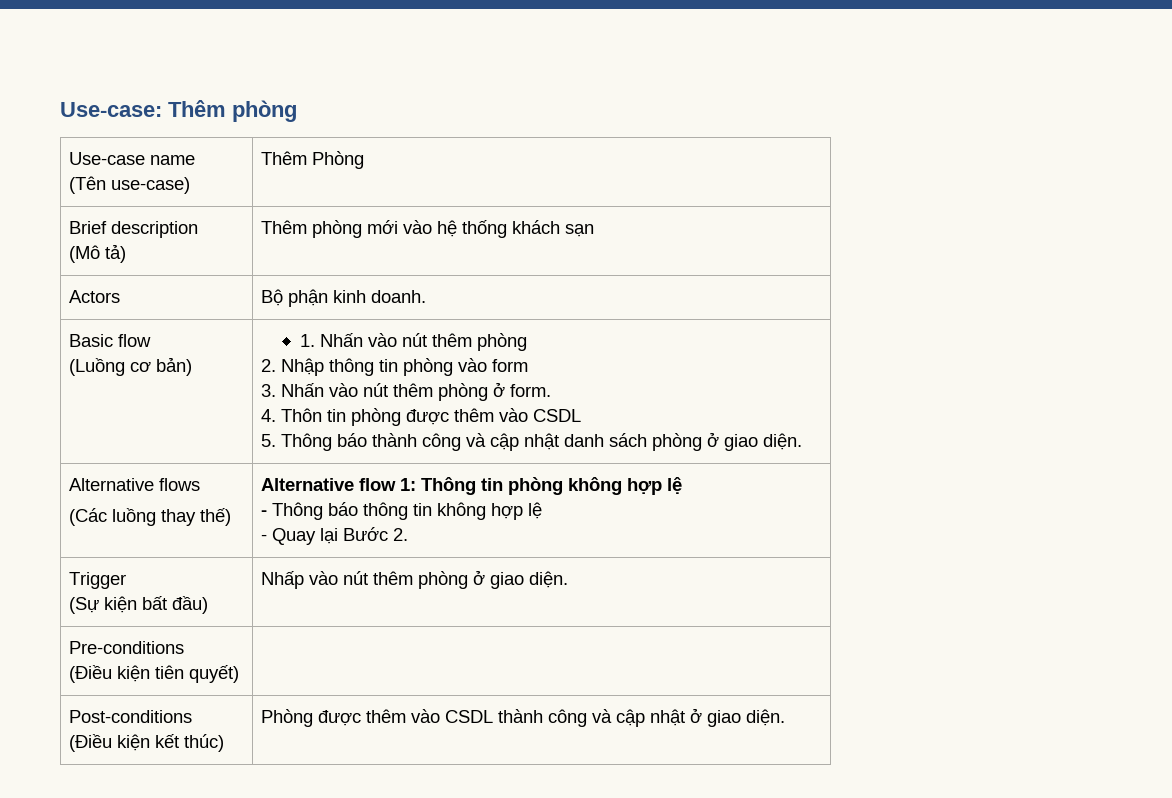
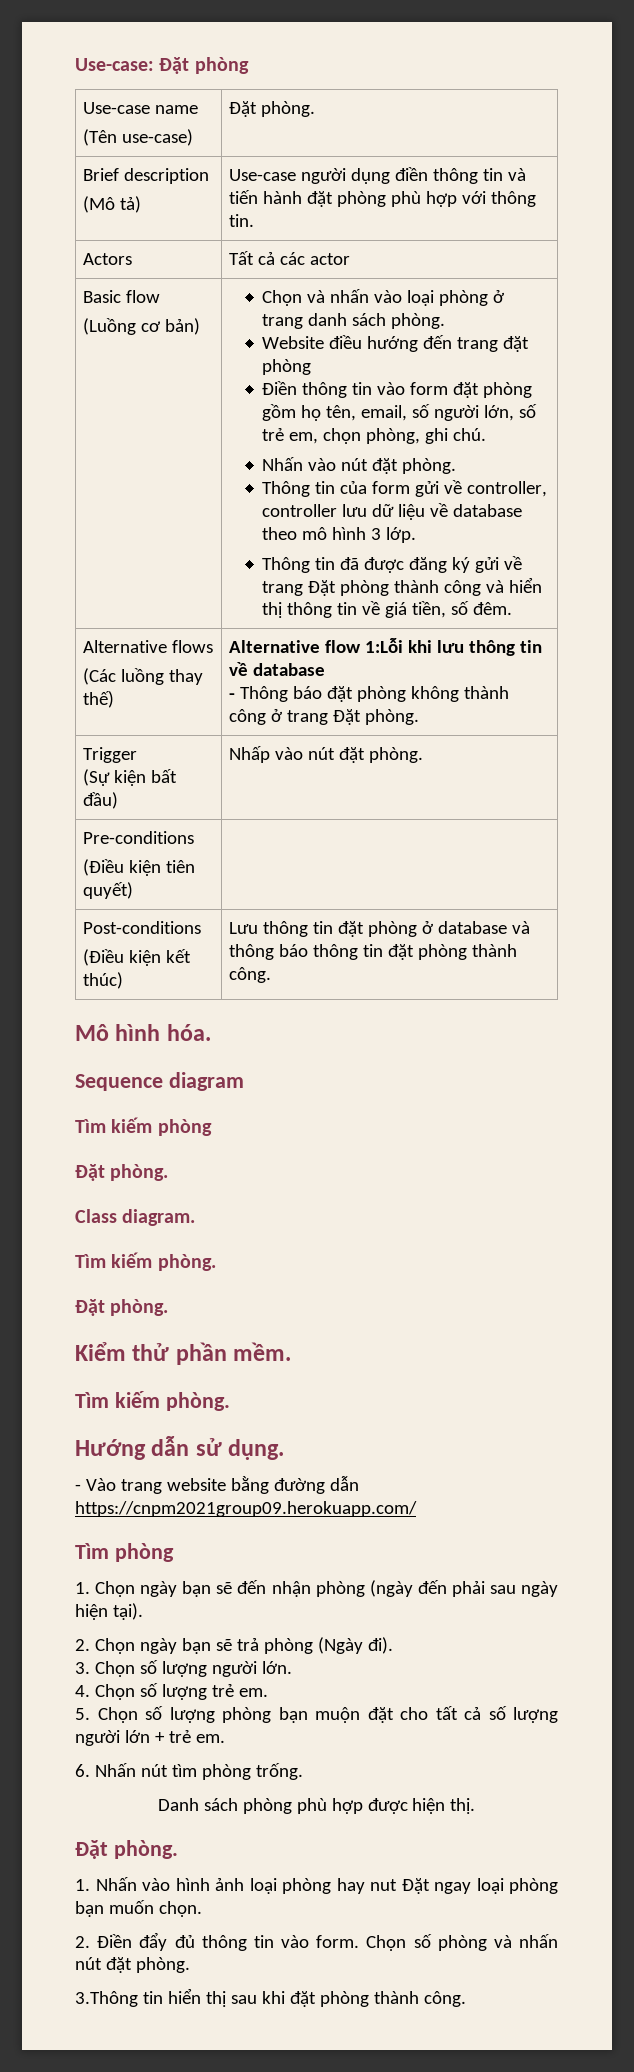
[168,100,226,117] Thêm -> [159,57,190,74] Đặt
[260,151,364,169] Thêm Phòng -> [229,101,316,117] Đặt phòng.
[260,220,594,238] [68,290,120,303] [260,289,426,307] Thêm phòng mới vào hệ thống khách sạn // Actors | Bộ phận kinh doanh. -> [229,167,527,184] [229,190,537,207] [229,214,255,227] [83,253,133,265] [229,251,351,265] Use-case người dụng điền thông tin và tiến hành đặt phòng phù hợp với thông tin. // Actors | Tất cả các actor
[299,333,527,351] [260,358,528,376] [260,382,551,401] [260,408,581,426] [260,432,802,451] 1. Nhấn vào nút thêm phòng // 2. Nhập thông tin phòng vào form // 3. Nhấn vào nút thêm phòng ở form. // 4. Thôn tin phòng được thêm vào CSDL // 5. Thông báo thành công và cập nhật danh sách phòng ở giao diện. -> [262,289,505,306] [262,313,446,329] [262,335,530,352] [262,359,312,375] [262,381,533,398] [262,404,538,421] [262,428,487,444] [262,457,457,474] [262,480,548,497] [262,503,523,520] [262,527,417,543] [262,556,523,573] [262,577,543,596] [262,601,513,618] Chọn và nhấn vào loại phòng ở trang danh sách phòng. // Website điều hướng đến trang đặt phòng // Điền thông tin vào form đặt phòng gồm họ tên, email, số người lớn, số trẻ em, chọn phòng, ghi chú. // Nhấn vào nút đặt phòng. // Thông tin của form gửi về controller, controller lưu dữ liệu về database theo mô hình 3 lớp. // Thông tin đã được đăng ký gửi về trang Đặt phòng thành công và hiển thị thông tin về giá tiền, số đêm.
[399,477,682,495] [260,502,542,520] [260,527,408,545] 1: Thông tin phòng không hợp lệ // - Thông báo thông tin không hợp lệ // - Quay lại Bước 2. -> [365,638,543,656] [229,662,326,676] [229,686,510,702] [229,709,420,725] 1:Lỗi khi lưu thông tin về database // - Thông báo đặt phòng không thành công ở trang Đặt phòng.
[372,570,568,589] thêm phòng ở giao diện. -> [339,747,424,763] đặt phòng.
[260,708,785,727] Phòng được thêm vào CSDL thành công và cập nhật ở giao diện. -> [229,921,531,937] [229,944,518,960] [229,967,272,983] [75,1024,211,1041] [75,1072,244,1091] [75,1117,212,1136] [75,1164,169,1181] [75,1209,196,1226] [75,1252,216,1271] [75,1299,169,1316] [75,1342,292,1365] [75,1391,230,1411] [75,1436,285,1460] [75,1476,359,1494] [75,1501,417,1517] [75,1543,174,1562] [75,1580,558,1597] [75,1603,143,1620] [75,1637,393,1654] [75,1660,292,1677] [75,1683,268,1700] [75,1706,558,1723] [75,1730,225,1746] [75,1763,303,1780] [157,1798,476,1814] [75,1840,178,1859] [75,1877,558,1894] [75,1900,202,1917] [75,1932,558,1951] [75,1957,190,1973] [75,1988,466,2007] Lưu thông tin đặt phòng ở database và thông báo thông tin đặt phòng thành công. // Mô hình hóa. // Sequence diagram // Tìm kiếm phòng // Đặt phòng. // Class diagram. // Tìm kiếm phòng. // Đặt phòng. // Kiểm thử phần mềm. // Tìm kiếm phòng. // Hướng dẫn sử dụng. // - Vào trang website bằng đường dẫn https://cnpm2021group09.herokuapp.com/ // Tìm phòng // 1. Chọn ngày bạn sẽ đến nhận phòng (ngày đến phải sau ngày hiện tại). // 2. Chọn ngày bạn sẽ trả phòng (Ngày đi). // 3. Chọn số lượng người lớn. // 4. Chọn số lượng trẻ em. // 5. Chọn số lượng phòng bạn muộn đặt cho tất cả số lượng người lớn + trẻ em. // 6. Nhấn nút tìm phòng trống. // Danh sách phòng phù hợp được hiện thị. // Đặt phòng. // 1. Nhấn vào hình ảnh loại phòng hay nut Đặt ngay loại phòng bạn muốn chọn. // 2. Điền đẩy đủ thông tin vào form. Chọn số phòng và nhấn nút đặt phòng. // 3.Thông tin hiển thị sau khi đặt phòng thành công.

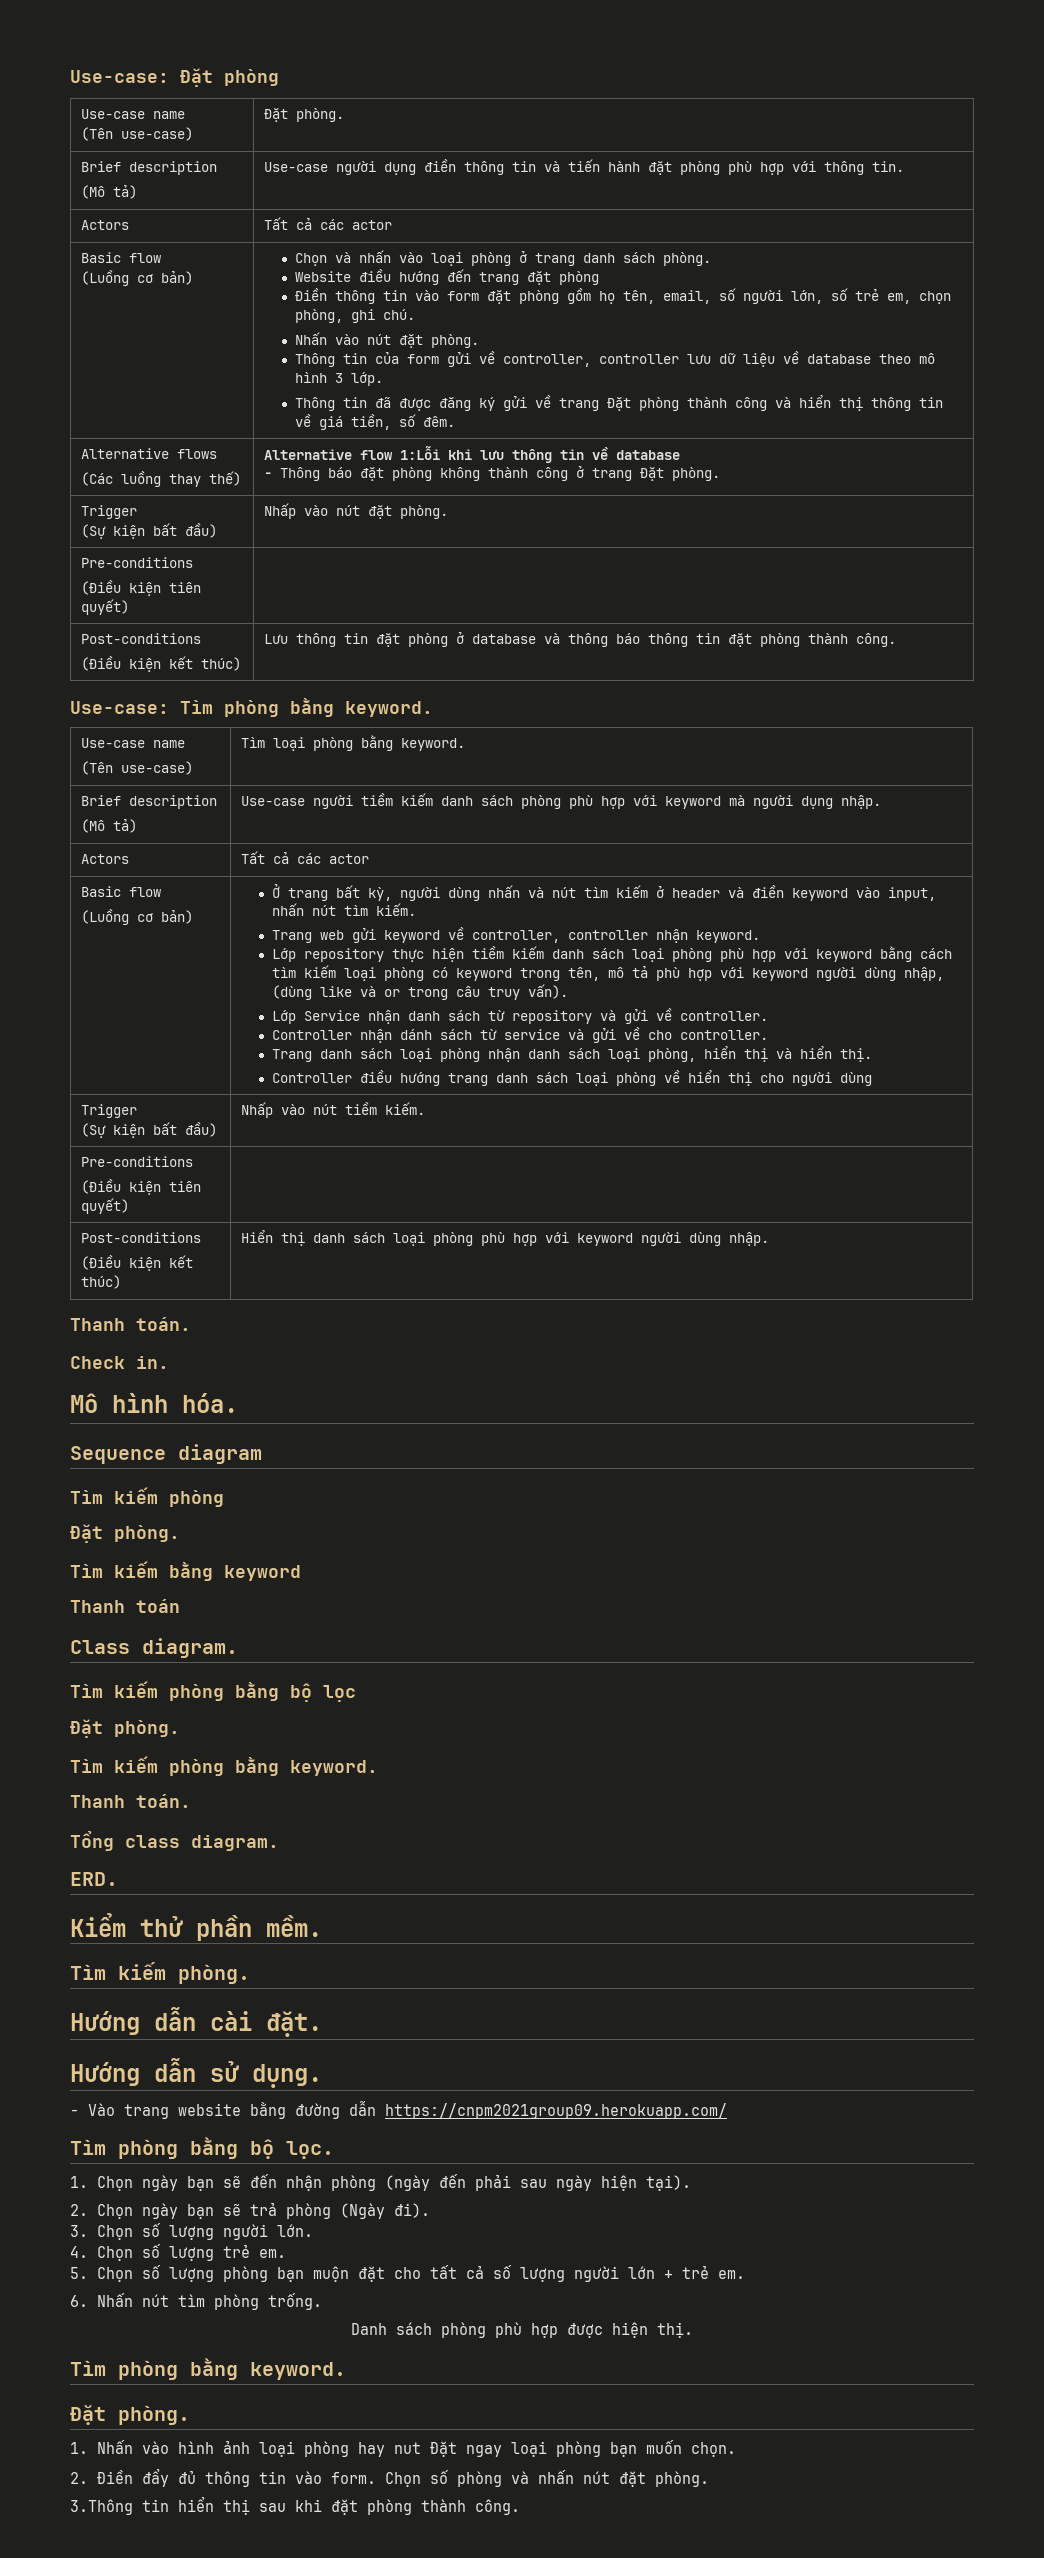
(272, 975) none -> [70,697,433,717] [80,738,185,748] [80,761,193,775] [240,735,465,751] [80,795,217,809] [80,819,137,833] [240,793,881,809] [80,854,129,864] [240,851,369,864] [80,886,161,897] [80,909,193,925] [271,884,936,901] [271,903,416,916] [271,927,760,943] [271,946,952,962] [271,965,944,981] [271,984,568,1000] [271,1008,768,1024] [271,1027,768,1043] [271,1046,872,1062] [271,1070,872,1086] [80,1104,137,1118] [80,1122,217,1138] [240,1102,425,1118] [80,1156,193,1167] [80,1179,201,1195] [80,1198,129,1214] [80,1232,201,1243] [80,1255,193,1271] [80,1275,121,1289] [240,1230,769,1246] [70,1317,191,1331] [70,1356,169,1369] // Use-case: Tìm phòng bằng keyword. // Use-case name // (Tên use-case) | Tìm loại phòng bằng keyword. // Brief description // (Mô tả) | Use-case người tiềm kiếm danh sách phòng phù hợp với keyword mà người dụng nhập. // Actors | Tất cả các actor // Basic flow // (Luồng cơ bản) | Ở trang bất kỳ, người dùng nhấn và nút tìm kiếm ở header và điền keyword vào input, nhấn nút tìm kiếm. // Trang web gửi keyword về controller, controller nhận keyword. // Lớp repository thực hiện tiềm kiếm danh sách loại phòng phù hợp với keyword bằng cách tìm kiếm loại phòng có keyword trong tên, mô tả phù hợp với keyword người dùng nhập, (dùng like và or trong câu truy vấn). // Lớp Service nhận danh sách từ repository và gửi về controller. // Controller nhận dánh sách từ service và gửi về cho controller. // Trang danh sách loại phòng nhận danh sách loại phòng, hiển thị và hiển thị. // Controller điều hướng trang danh sách loại phòng về hiển thị cho người dùng // Trigger // (Sự kiện bất đầu) | Nhấp vào nút tiềm kiếm. // Pre-conditions // (Điều kiện tiên quyết) | // Post-conditions // (Điều kiện kết thúc) | Hiển thị danh sách loại phòng phù hợp với keyword người dùng nhập. // Thanh toán. // Check in.
[75,1209,196,1226] [75,1252,216,1271] [75,1299,169,1316] Class diagram. // Tìm kiếm phòng. // Đặt phòng. -> [70,1561,301,1581] [70,1599,180,1613] [70,1638,238,1658] [70,1681,356,1702] [70,1719,180,1738] [70,1756,378,1776] [70,1794,191,1808] [70,1831,279,1851] [70,1872,118,1886] Tìm kiếm bằng keyword // Thanh toán // Class diagram. // Tìm kiếm phòng bằng bộ lọc // Đặt phòng. // Tìm kiếm phòng bằng keyword. // Thanh toán. // Tổng class diagram. // ERD.
(230, 1401) none -> [70,2007,322,2037] // Hướng dẫn cài đặt.
(174, 1552) none -> [190,2137,334,2159] bằng bộ lọc.
(476, 1806) none -> [70,2358,346,2380] // Tìm phòng bằng keyword.

